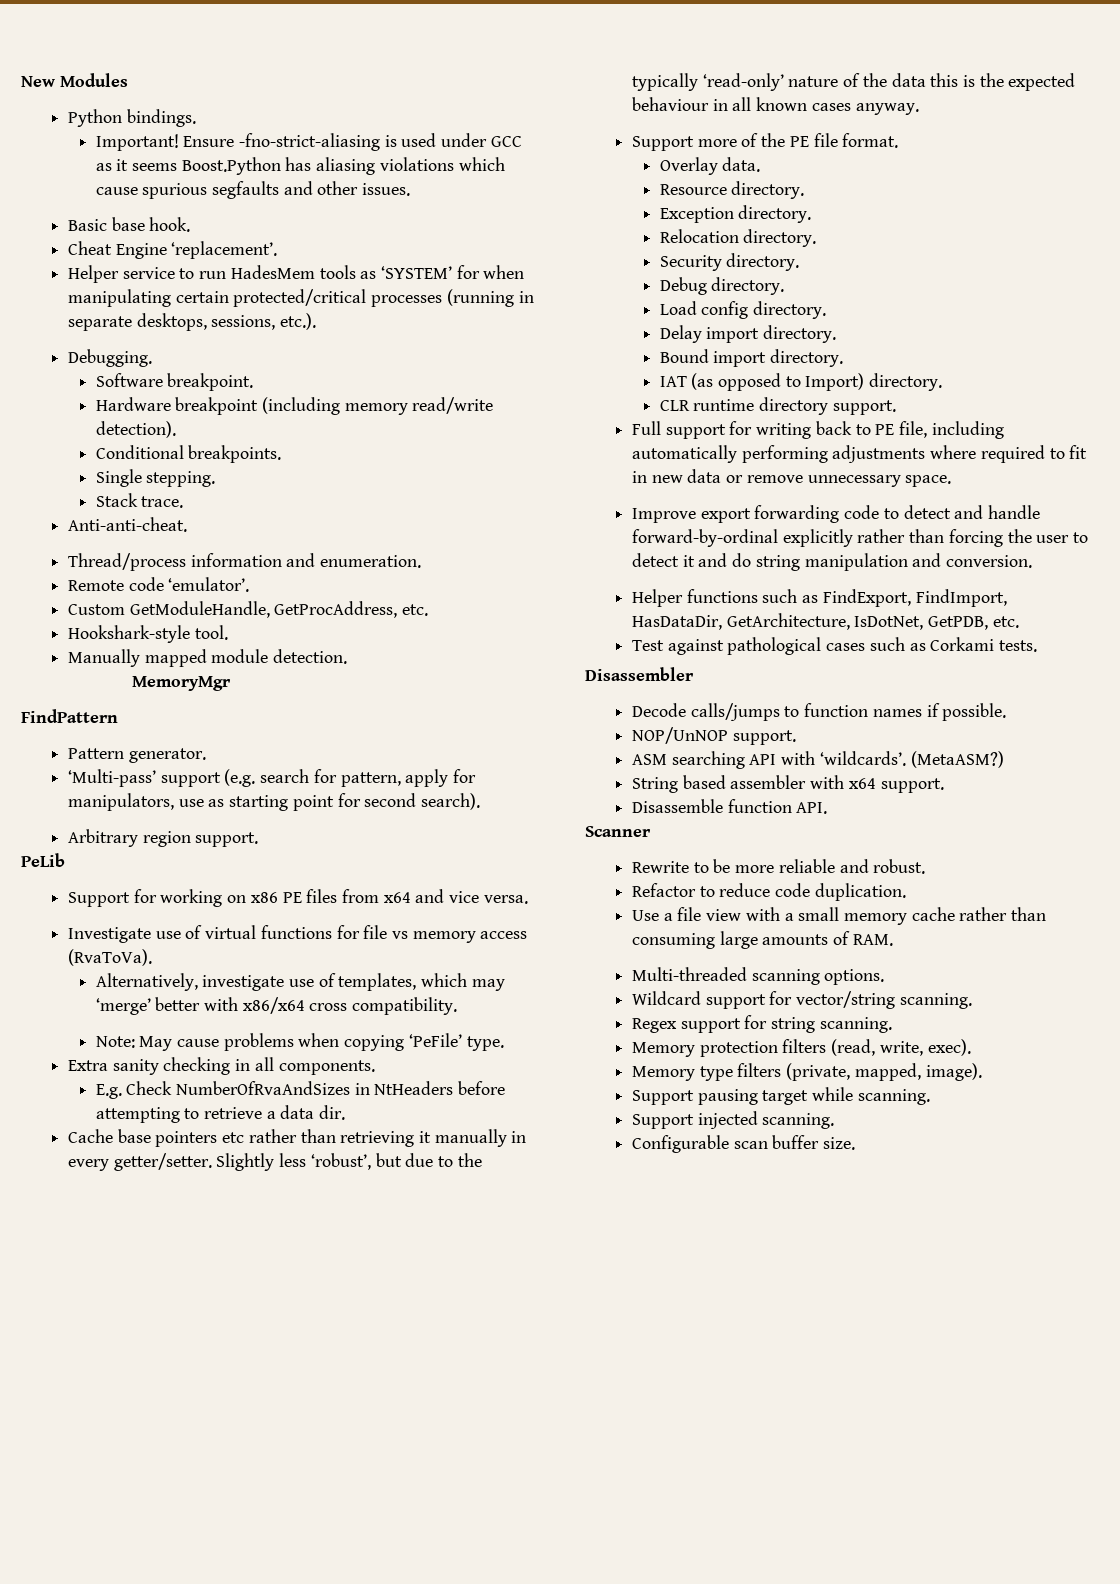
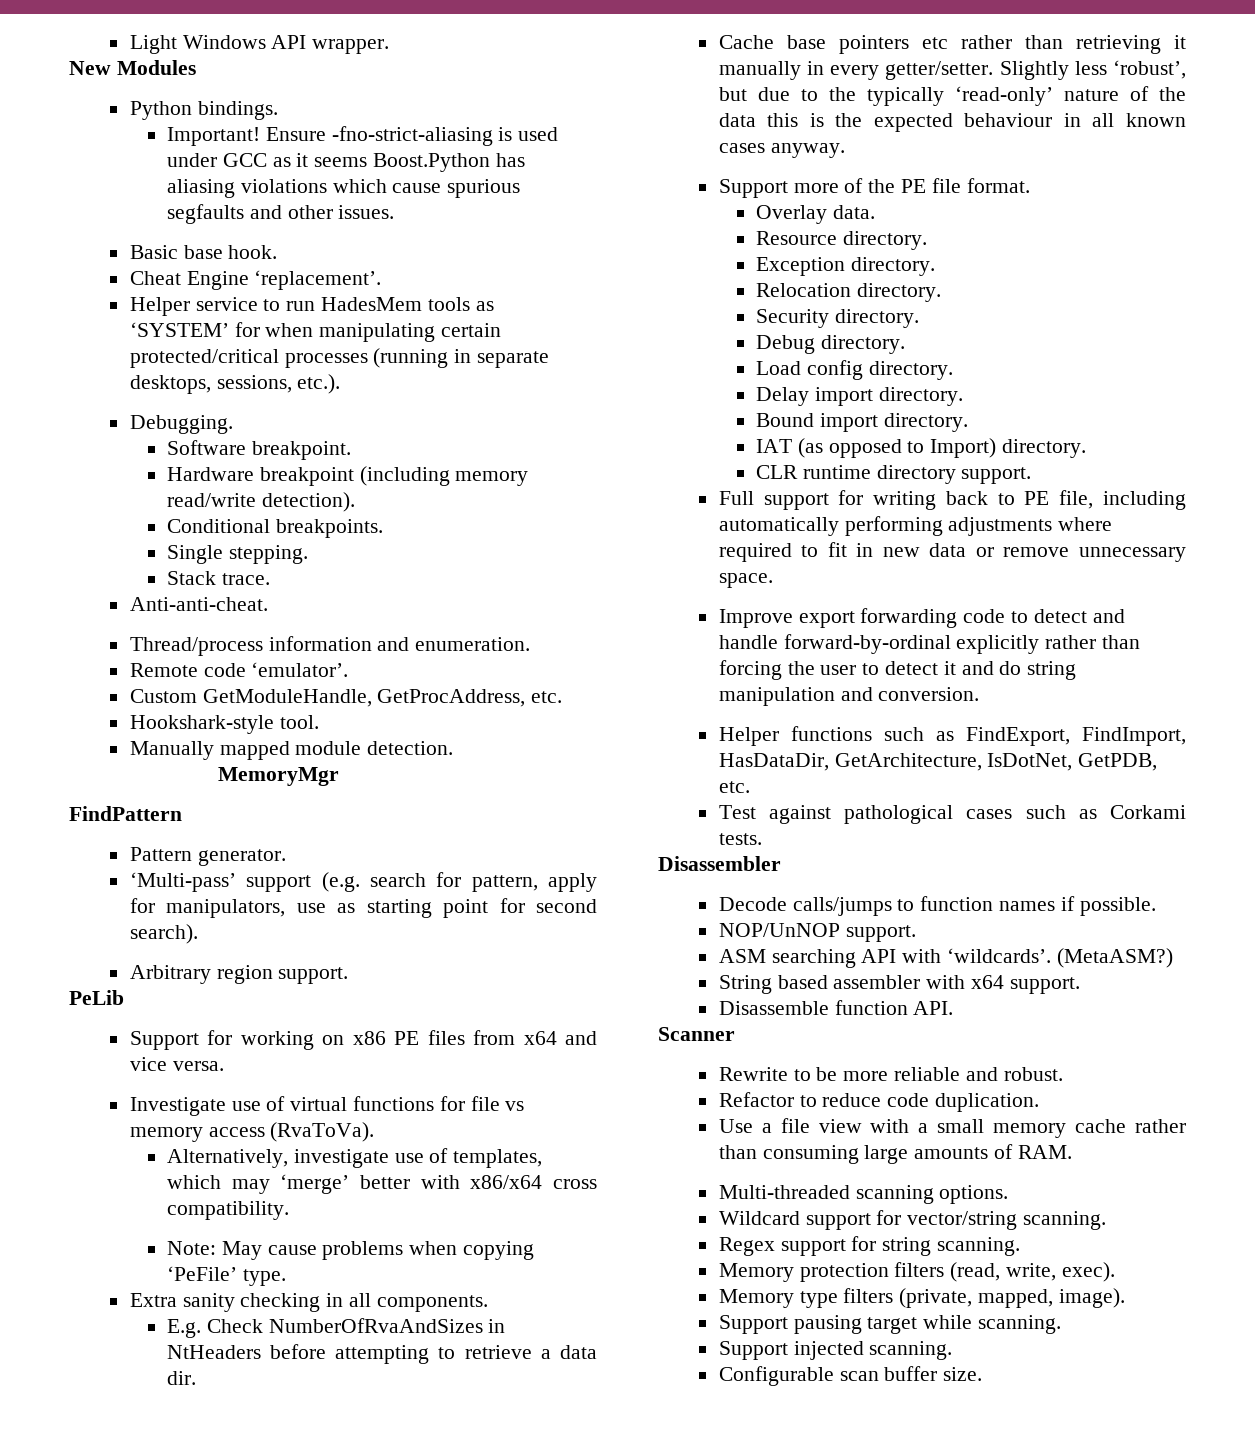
(21, 81) none -> [129,35,390,54] Light Windows API wrapper. //

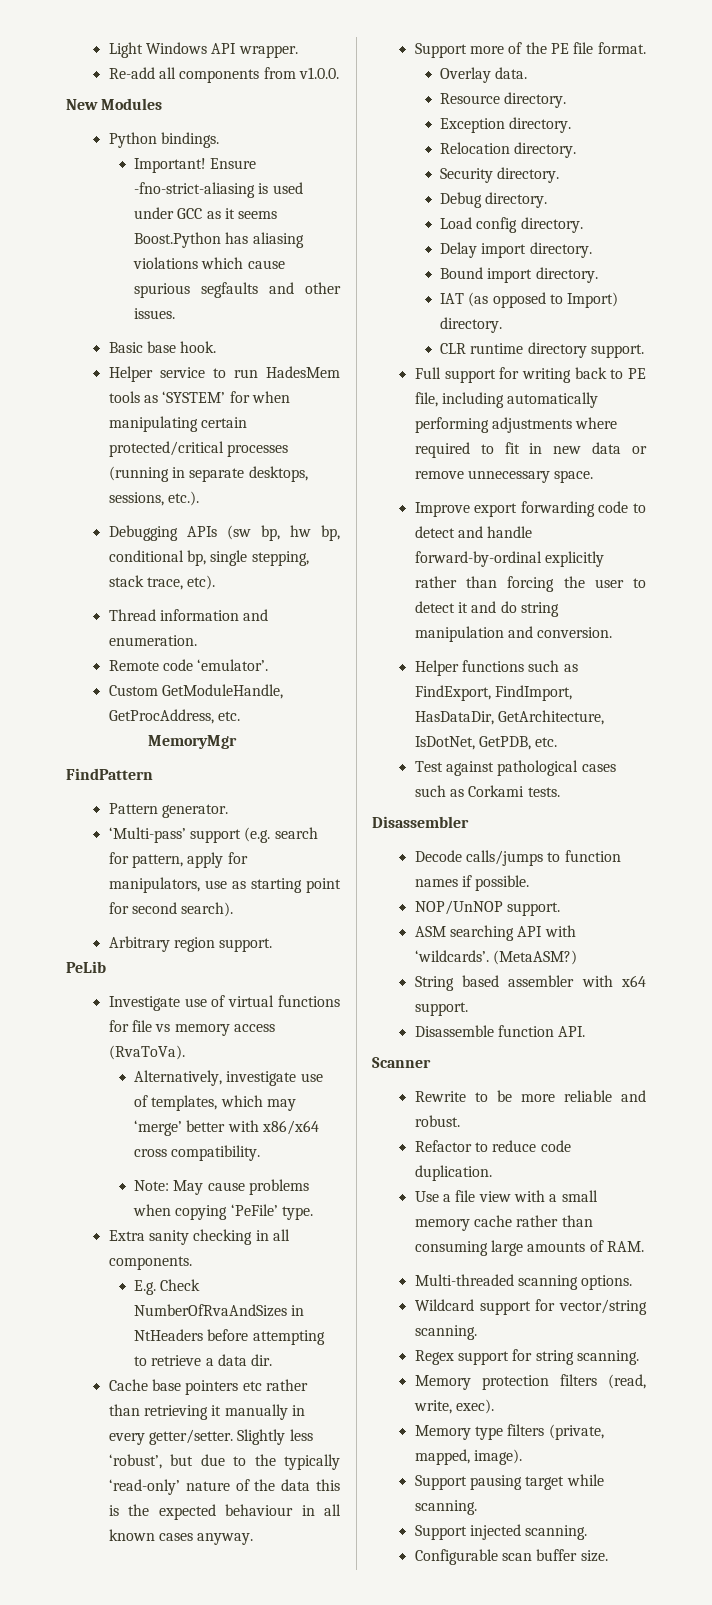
(390, 46) none -> [108,67,340,83] // Re-add all components from v1.0.0.
[129,270,382,290] // Cheat Engine ‘replacement’. -> (217, 347) none
[129,415,233,434] [166,440,351,460] [166,466,529,486] [166,492,355,512] [166,519,383,538] [166,545,308,564] [166,571,270,585] [129,597,268,611] [129,637,263,656] Debugging. // Software breakpoint. // Hardware breakpoint (including memory read/write detection). // Conditional breakpoints. // Single stepping. // Stack trace. // Anti-anti-cheat. // Thread/process -> [108,525,340,541] [108,550,309,566] [108,575,216,590] [108,609,156,621] Debugging APIs (sw bp, hw bp, conditional bp, single stepping, stack trace, etc). // Thread
[129,715,319,734] [129,741,454,760] // Hookshark-style tool. // Manually mapped module detection. -> (241, 716) none
[129,1030,597,1050] [129,1057,224,1071] // Support for working on x86 PE files from x64 and vice versa. -> (106, 967) none

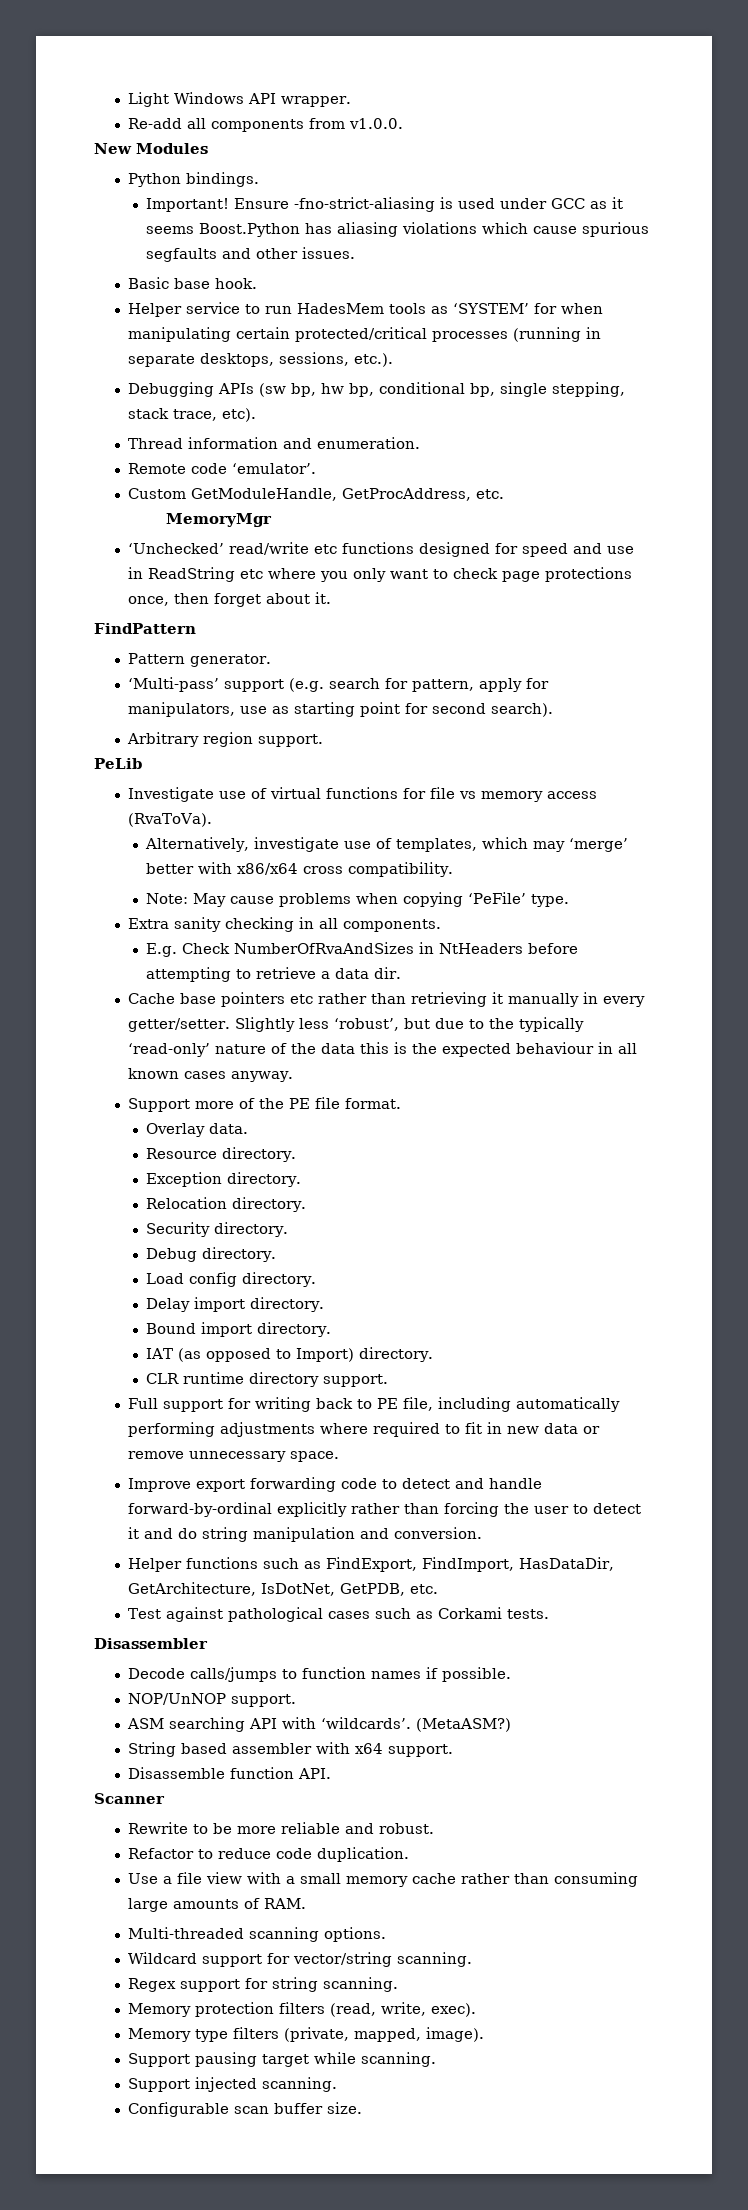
(238, 742) none -> [128,542,635,557] [128,567,633,582] [128,592,332,607] // ‘Unchecked’ read/write etc functions designed for speed and use in ReadString etc where you only want to check page protections once, then forget about it.

